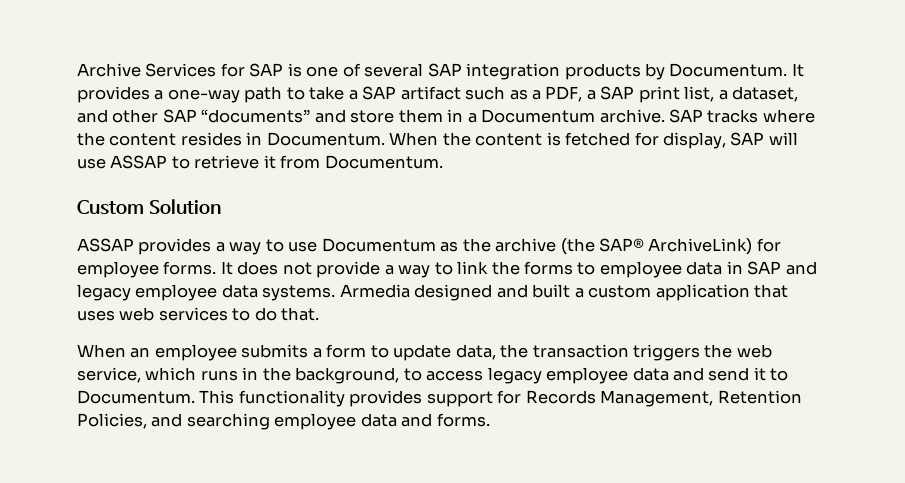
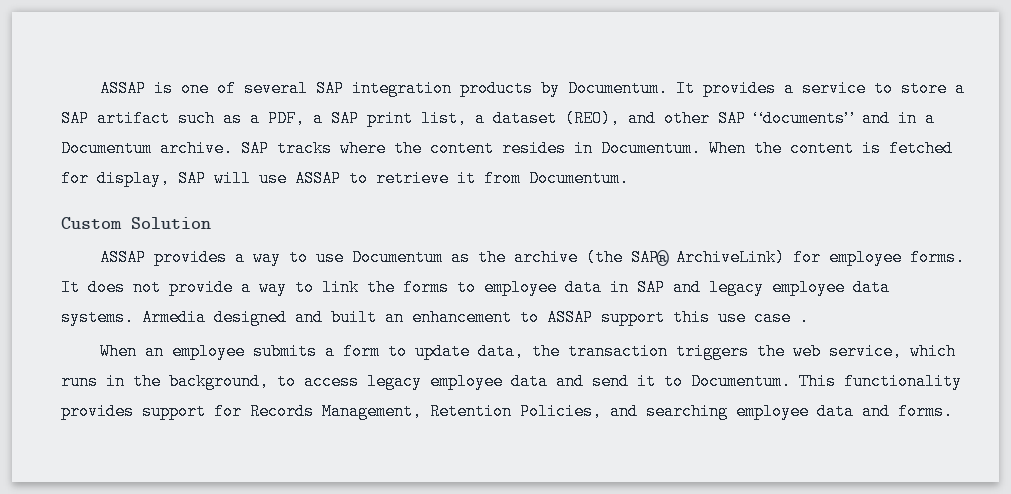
[77,63,284,77] Archive Services for SAP -> [99,80,146,97] ASSAP
[167,86,345,103] one-way path to take -> [801,80,947,97] service to store
[732,86,799,102] dataset, -> [493,110,620,127] dataset (REO),
[350,109,443,123] store them -> (890, 118) none
[574,284,789,301] [77,307,320,321] a custom application that uses web services to do that. -> [385,309,809,326] an enhancement to ASSAP support this use case .

